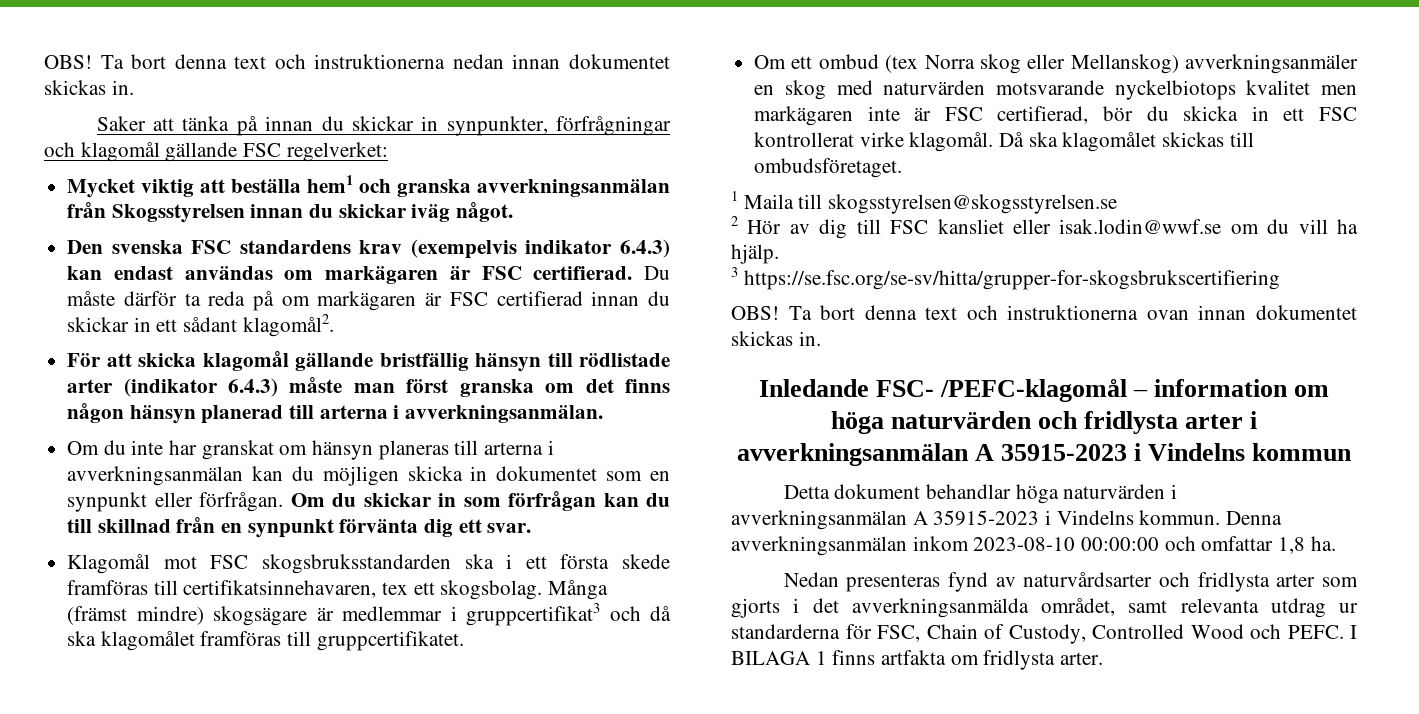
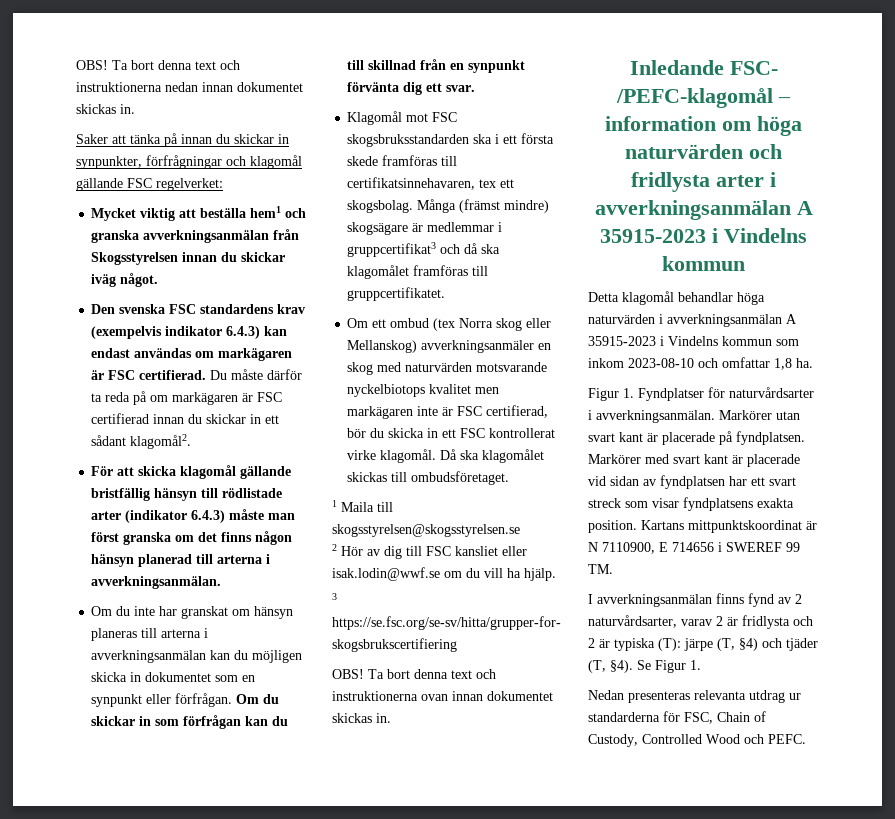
[834,484,921,499] dokument -> [622,291,674,305] klagomål
[1139,510,1283,525] [731,536,907,556] kommun. Denna avverkningsanmälan -> [722,336,799,346] kommun som
[1081,537,1160,551] 00:00:00 -> (694, 363) none
[783,572,1358,592] [731,598,1168,618] Nedan presenteras fynd av naturvårdsarter och fridlysta arter som gjorts i det avverkningsanmälda området, samt -> [588,387,814,401] [588,410,800,423] [588,431,805,445] [588,454,800,467] [588,475,796,489] [588,497,794,511] [588,520,817,533] [588,542,800,554] [588,564,613,574] [588,593,802,607] [588,615,813,629] [588,638,818,651] [588,660,701,673] [588,690,690,703] Figur 1. Fyndplatser för naturvårdsarter i avverkningsanmälan. Markörer utan svart kant är placerade på fyndplatsen. Markörer med svart kant är placerade vid sidan av fyndplatsen har ett svart streck som visar fyndplatsens exakta position. Kartans mittpunktskoordinat är N 7110900, E 714656 i SWEREF 99 TM. // I avverkningsanmälan finns fynd av 2 naturvårdsarter, varav 2 är fridlysta och 2 är typiska (T): järpe (T, §4) och tjäder (T, §4). Se Figur 1. // Nedan presenteras
[1350,625,1357,639] [731,650,1104,670] I BILAGA 1 finns artfakta om fridlysta arter. -> (806, 739) none

